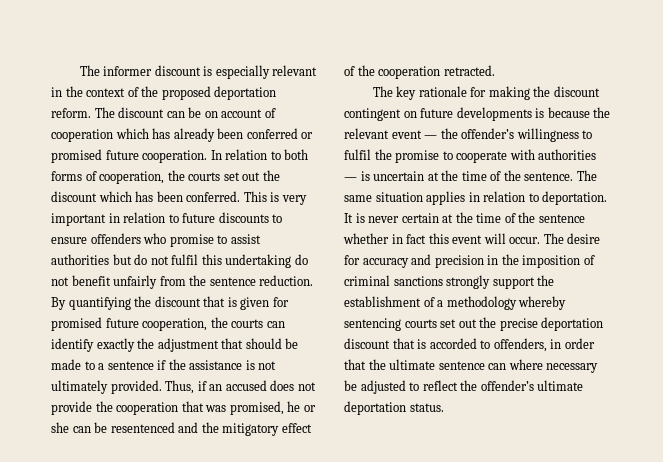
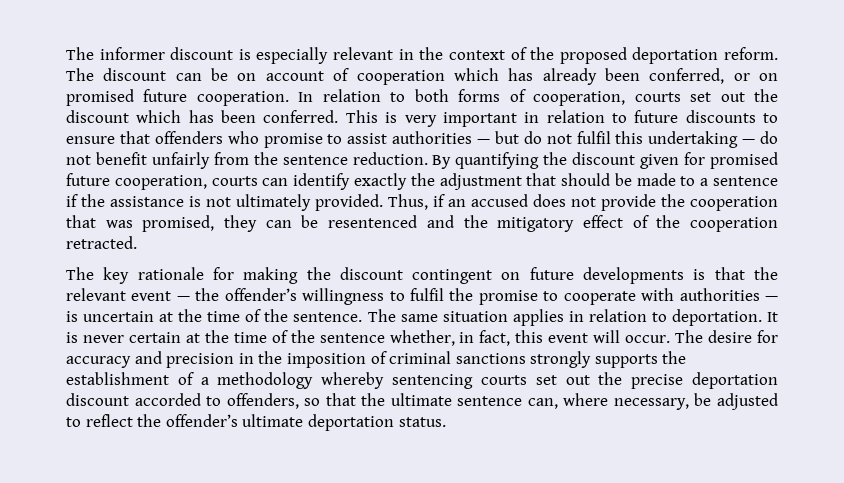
[246,128,314,139] conferred or -> [649,68,778,84] conferred, or on
[167,170,185,181] the -> (626, 98) none
(87, 240) none -> [119,131,150,144] that
(109, 259) none -> [477,139,490,144] —
(292, 261) none -> [742,139,756,144] —
[203,296,237,307] that is -> (636, 158) none
[210,317,228,328] the -> (207, 182) none
[287,401,316,412] [51,422,69,433] he or she -> [224,215,258,232] they
[547,107,590,118] because -> [714,267,745,280] that
[343,233,427,244] whether in fact -> [389,330,511,346] whether, in fact,
[492,277,535,289] support -> [594,354,658,368] supports
[392,338,427,349] that is -> (129, 399) none
[550,338,595,349] in order -> [304,398,321,406] so
[488,359,599,373] can where necessary -> [527,393,689,410] can, where necessary,

